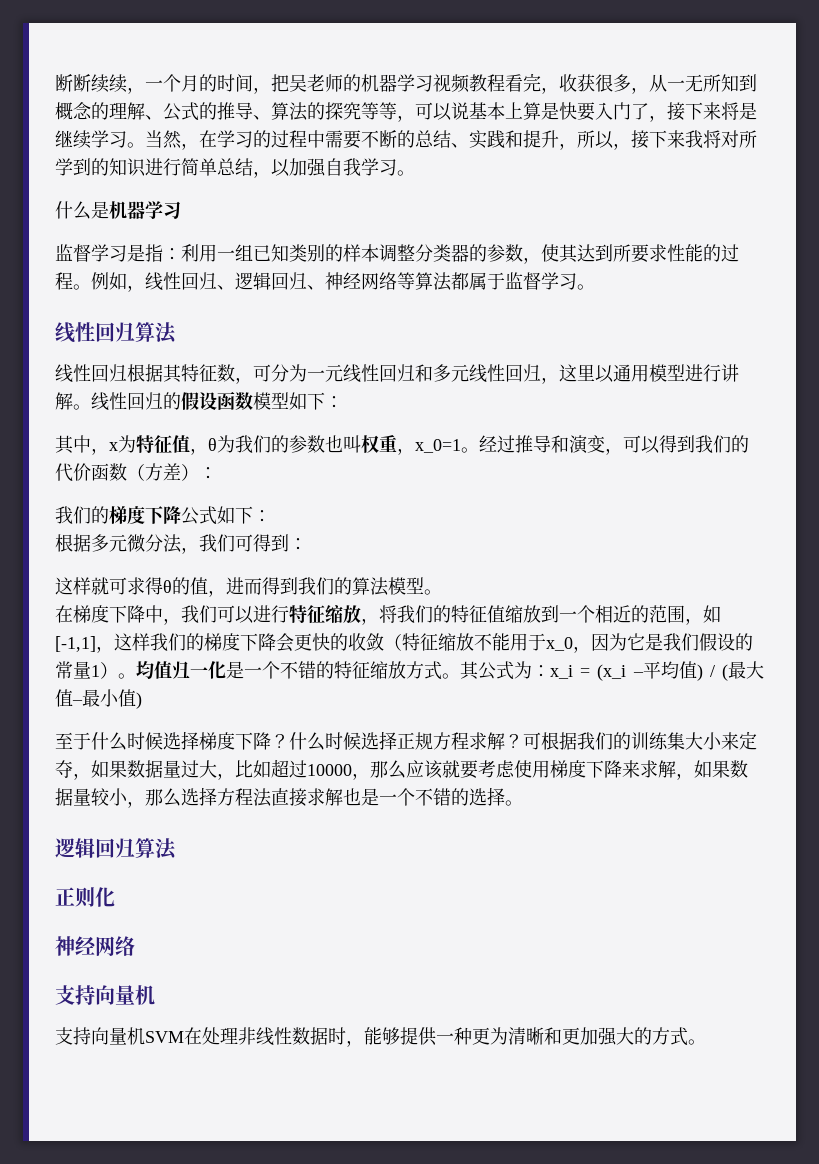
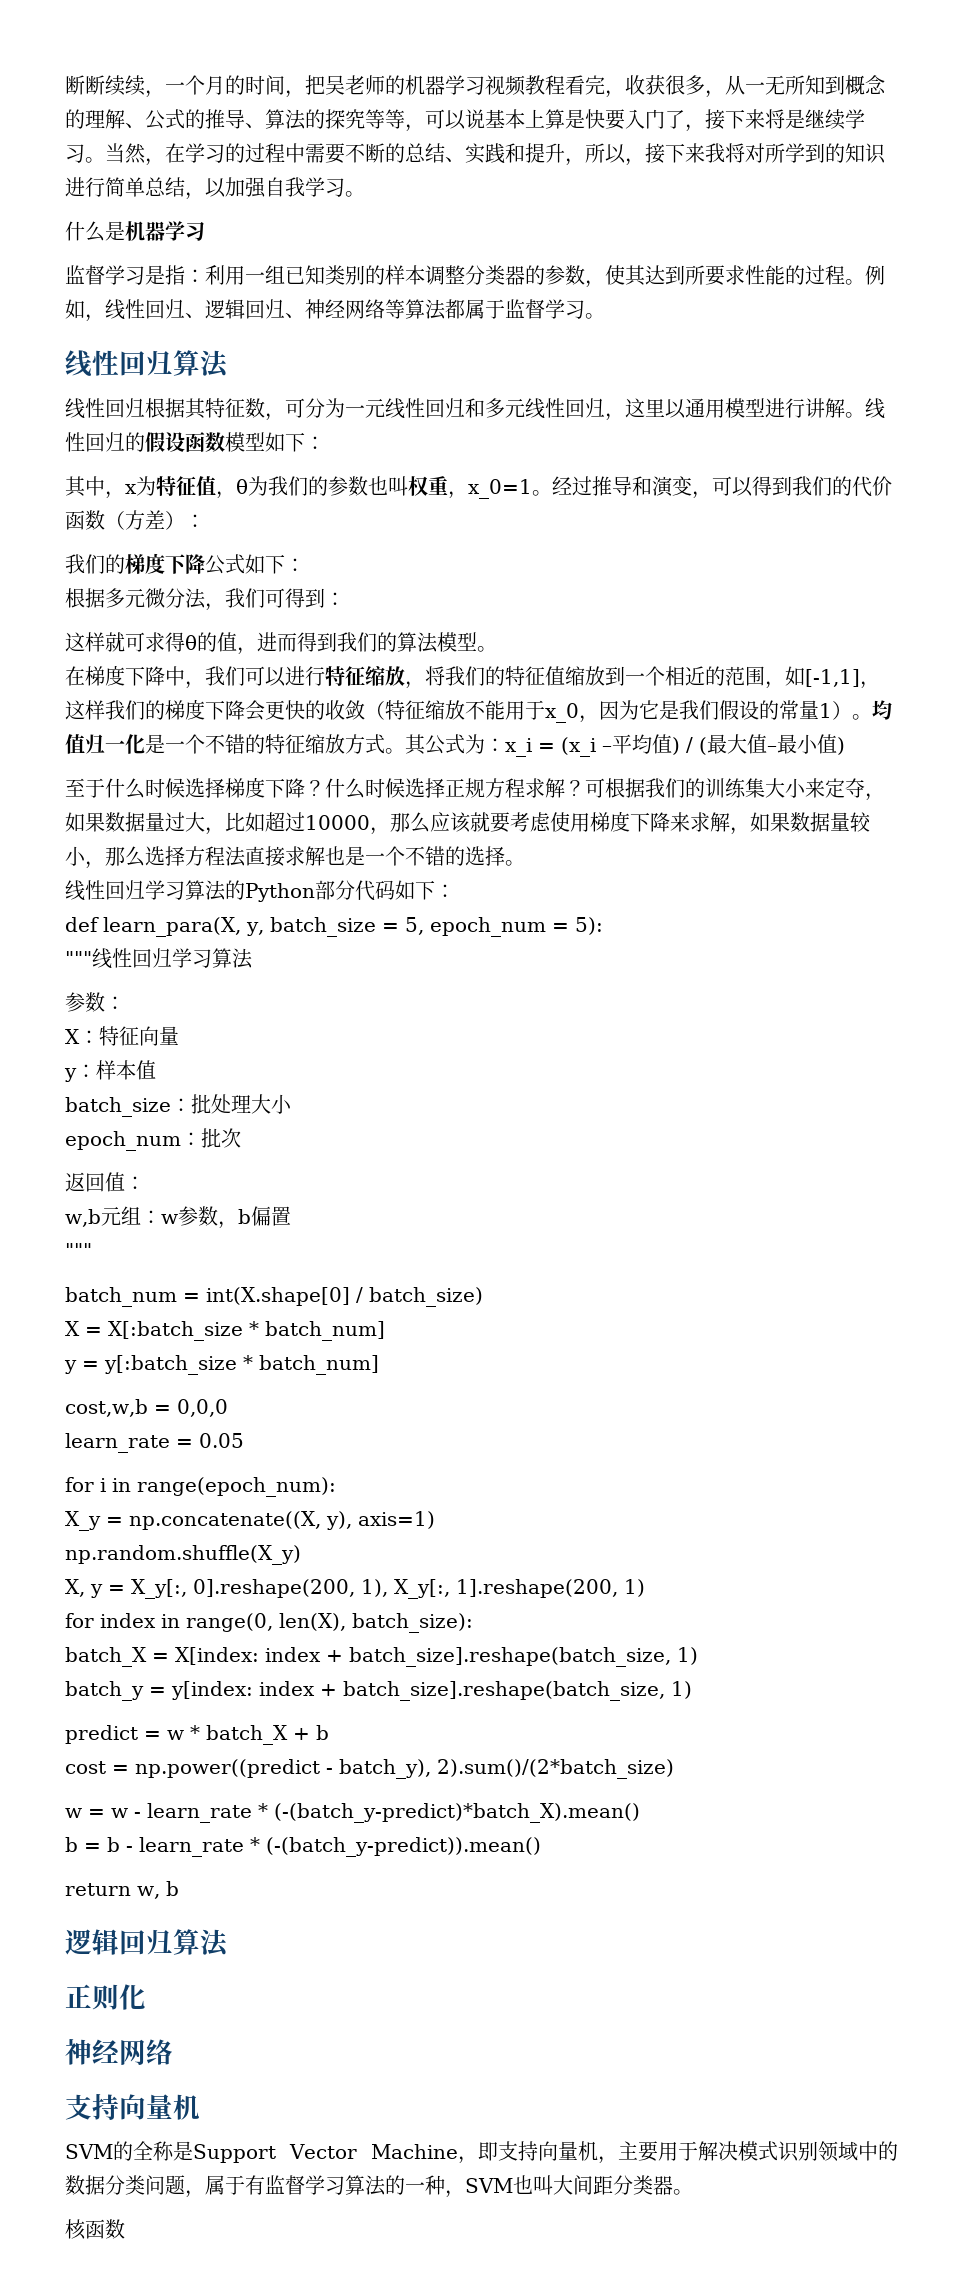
(523, 803) none -> [65,880,455,902] [65,917,603,937] [65,948,253,969] [65,992,125,1012] [65,1026,179,1046] [64,1060,156,1082] [65,1094,292,1117] [65,1128,241,1151] [65,1172,145,1192] [65,1206,291,1229] [65,1243,92,1258] [65,1287,483,1307] [65,1321,385,1341] [64,1355,379,1375] [65,1399,228,1417] [65,1433,244,1453] [65,1477,336,1497] [65,1511,435,1531] [65,1545,301,1565] [65,1579,645,1599] [65,1613,473,1633] [65,1647,698,1667] [65,1681,692,1701] [65,1725,329,1745] [65,1759,674,1779] [65,1803,640,1823] [65,1837,541,1857] [65,1881,179,1899] // 线性回归学习算法的Python部分代码如下： // def learn_para(X, y, batch_size = 5, epoch_num = 5): // """线性回归学习算法 // 参数： // X：特征向量 // y：样本值 // batch_size：批处理大小 // epoch_num：批次 // 返回值： // w,b元组：w参数，b偏置 // """ // batch_num = int(X.shape[0] / batch_size) // X = X[:batch_size * batch_num] // y = y[:batch_size * batch_num] // cost,w,b = 0,0,0 // learn_rate = 0.05 // for i in range(epoch_num): // X_y = np.concatenate((X, y), axis=1) // np.random.shuffle(X_y) // X, y = X_y[:, 0].reshape(200, 1), X_y[:, 1].reshape(200, 1) // for index in range(0, len(X), batch_size): // batch_X = X[index: index + batch_size].reshape(batch_size, 1) // batch_y = y[index: index + batch_size].reshape(batch_size, 1) // predict = w * batch_X + b // cost = np.power((predict - batch_y), 2).sum()/(2*batch_size) // w = w - learn_rate * (-(batch_y-predict)*batch_X).mean() // b = b - learn_rate * (-(batch_y-predict)).mean() // return w, b
[55,1027,706,1047] 支持向量机SVM在处理非线性数据时，能够提供一种更为清晰和更加强大的方式。 -> [65,2141,898,2164] [65,2175,693,2198] [65,2219,125,2240] SVM的全称是Support Vector Machine，即支持向量机，主要用于解决模式识别领域中的数据分类问题，属于有监督学习算法的一种，SVM也叫大间距分类器。 // 核函数

